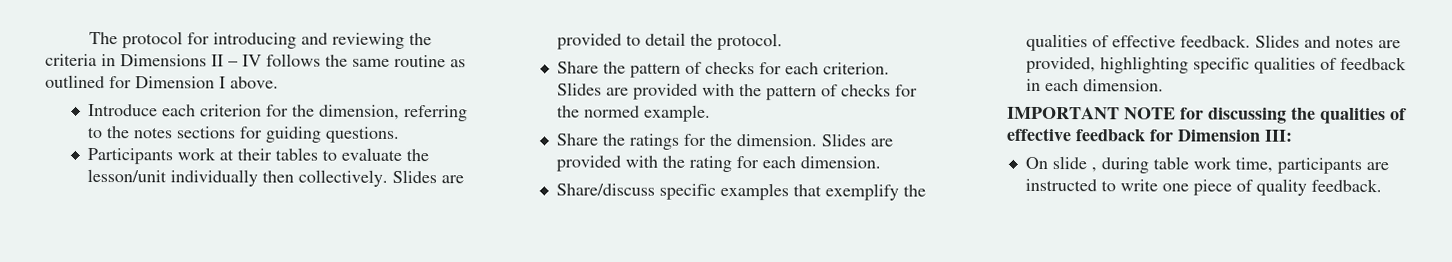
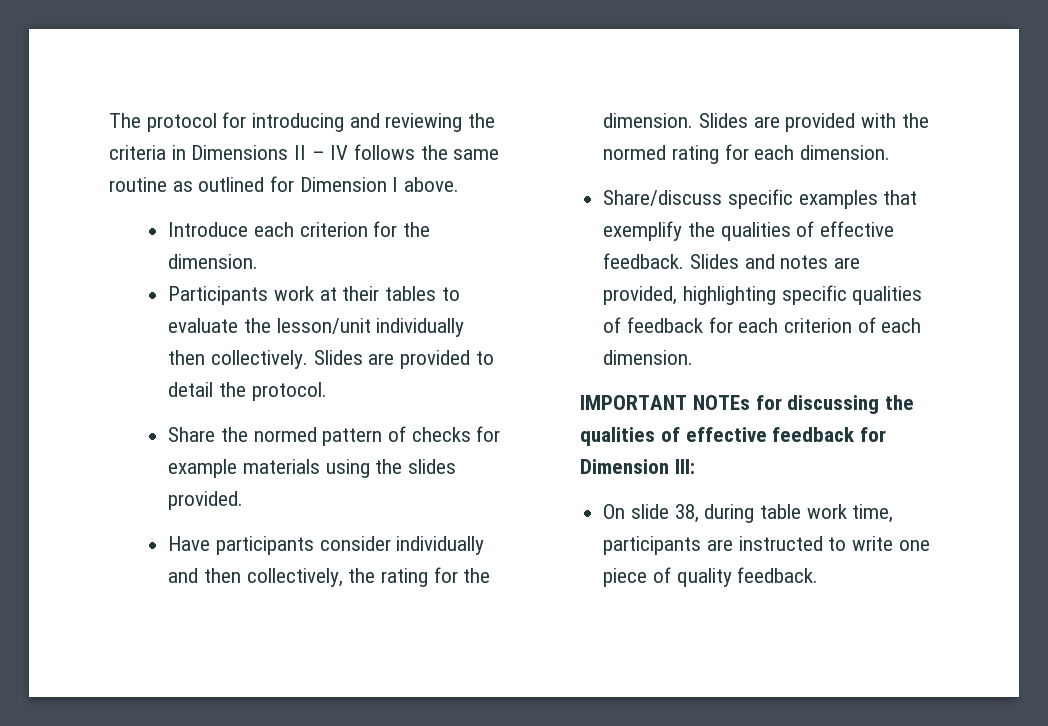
[319,104,469,122] [87,126,401,143] dimension, referring to the notes sections for guiding questions. -> [168,254,259,269] dimension.
[630,60,891,78] [557,82,919,101] [557,104,712,122] [556,133,680,150] pattern of checks for each criterion. Slides are provided with the pattern of checks for the normed example. // Share the ratings -> [253,426,501,446] [168,459,457,478] [168,491,244,510] [168,536,485,555] [168,568,429,587] normed pattern of checks for example materials using the slides provided. // Have participants consider individually and then collectively, the rating
(686, 161) none -> [603,145,667,160] normed
[1026,78,1042,91] in -> [708,317,876,333] for each criterion of
[1123,107,1176,120] NOTE -> [692,395,750,410] NOTEs
[1091,167,1098,173] , -> [674,504,699,523] 38,

